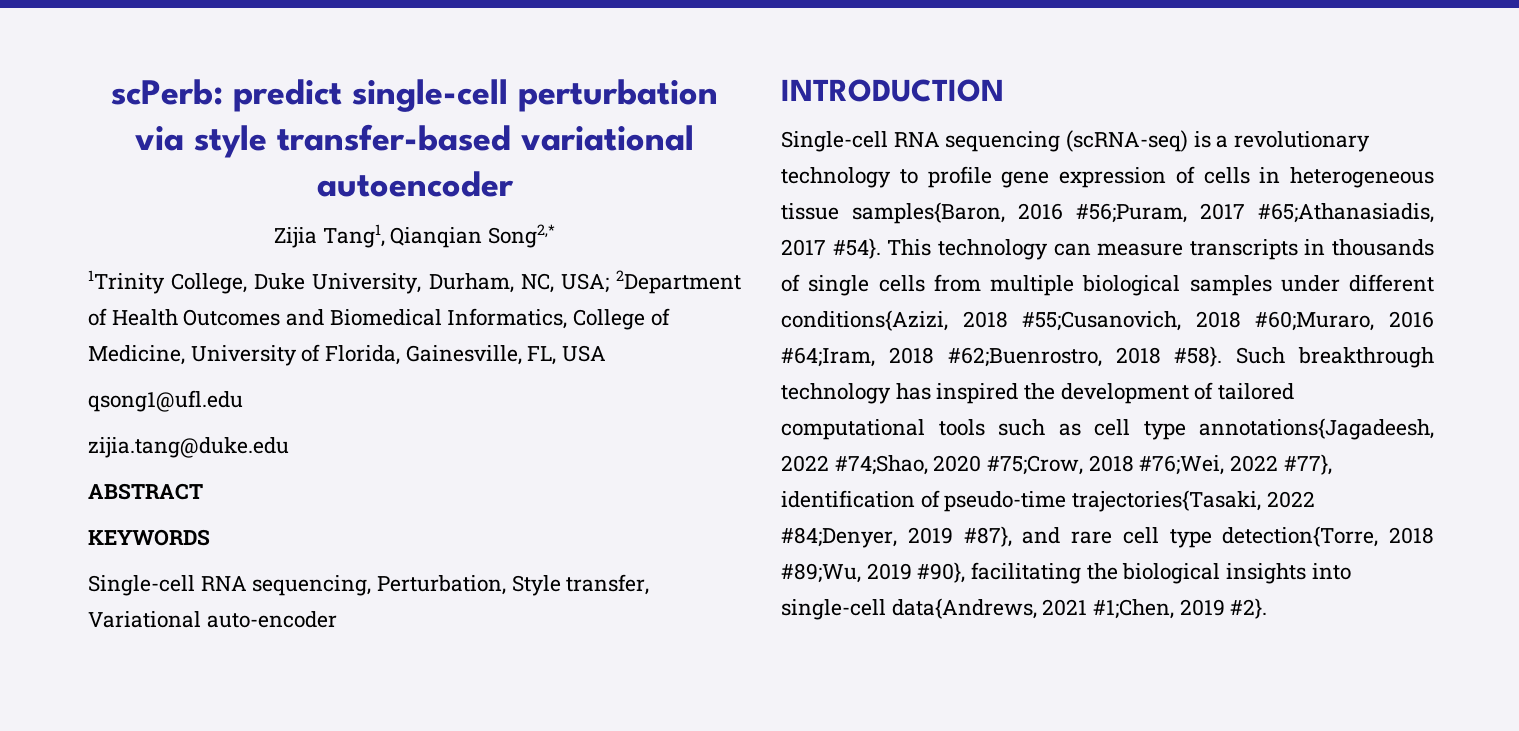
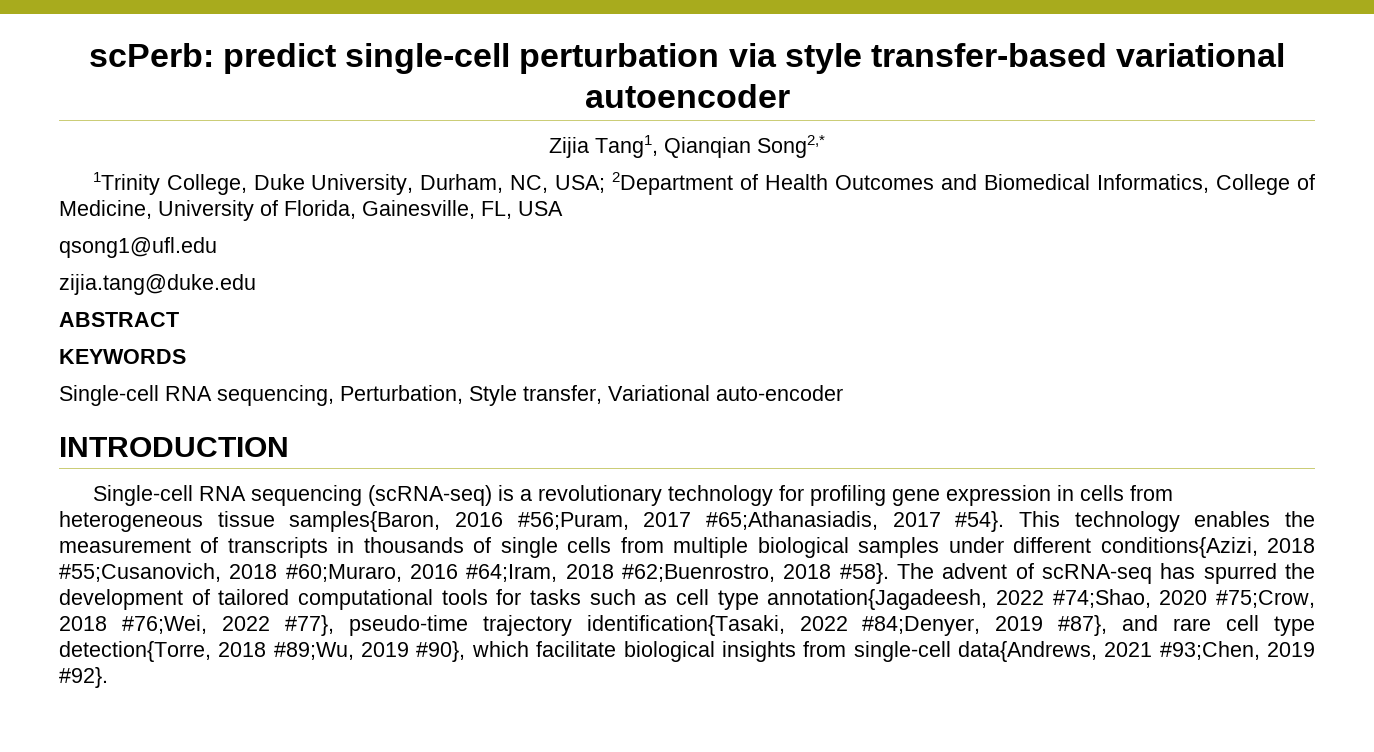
[899,166,1281,188] to profile gene expression of cells in -> [778,485,1173,506] for profiling gene expression in cells from
[1053,243,1184,256] can measure -> [1194,511,1315,527] [59,537,219,553] enables the measurement of
[1236,347,1434,368] [781,383,1019,404] Such breakthrough technology has inspired -> [897,563,1277,584] The advent of scRNA-seq has spurred
(985, 427) none -> [496,589,581,605] for tasks
[1199,418,1434,440] annotations{Jagadeesh, -> [767,589,988,610] annotation{Jagadeesh,
[781,490,1262,512] identification of pseudo-time trajectories{Tasaki, -> [348,615,785,636] pseudo-time trajectory identification{Tasaki,
[971,562,1118,584] facilitating the -> [471,641,617,657] which facilitate
[1311,563,1351,580] into -> [803,641,847,657] from
[1093,598,1268,619] #1;Chen, 2019 #2}. -> [1159,641,1316,660] [59,667,108,688] #93;Chen, 2019 #92}.

